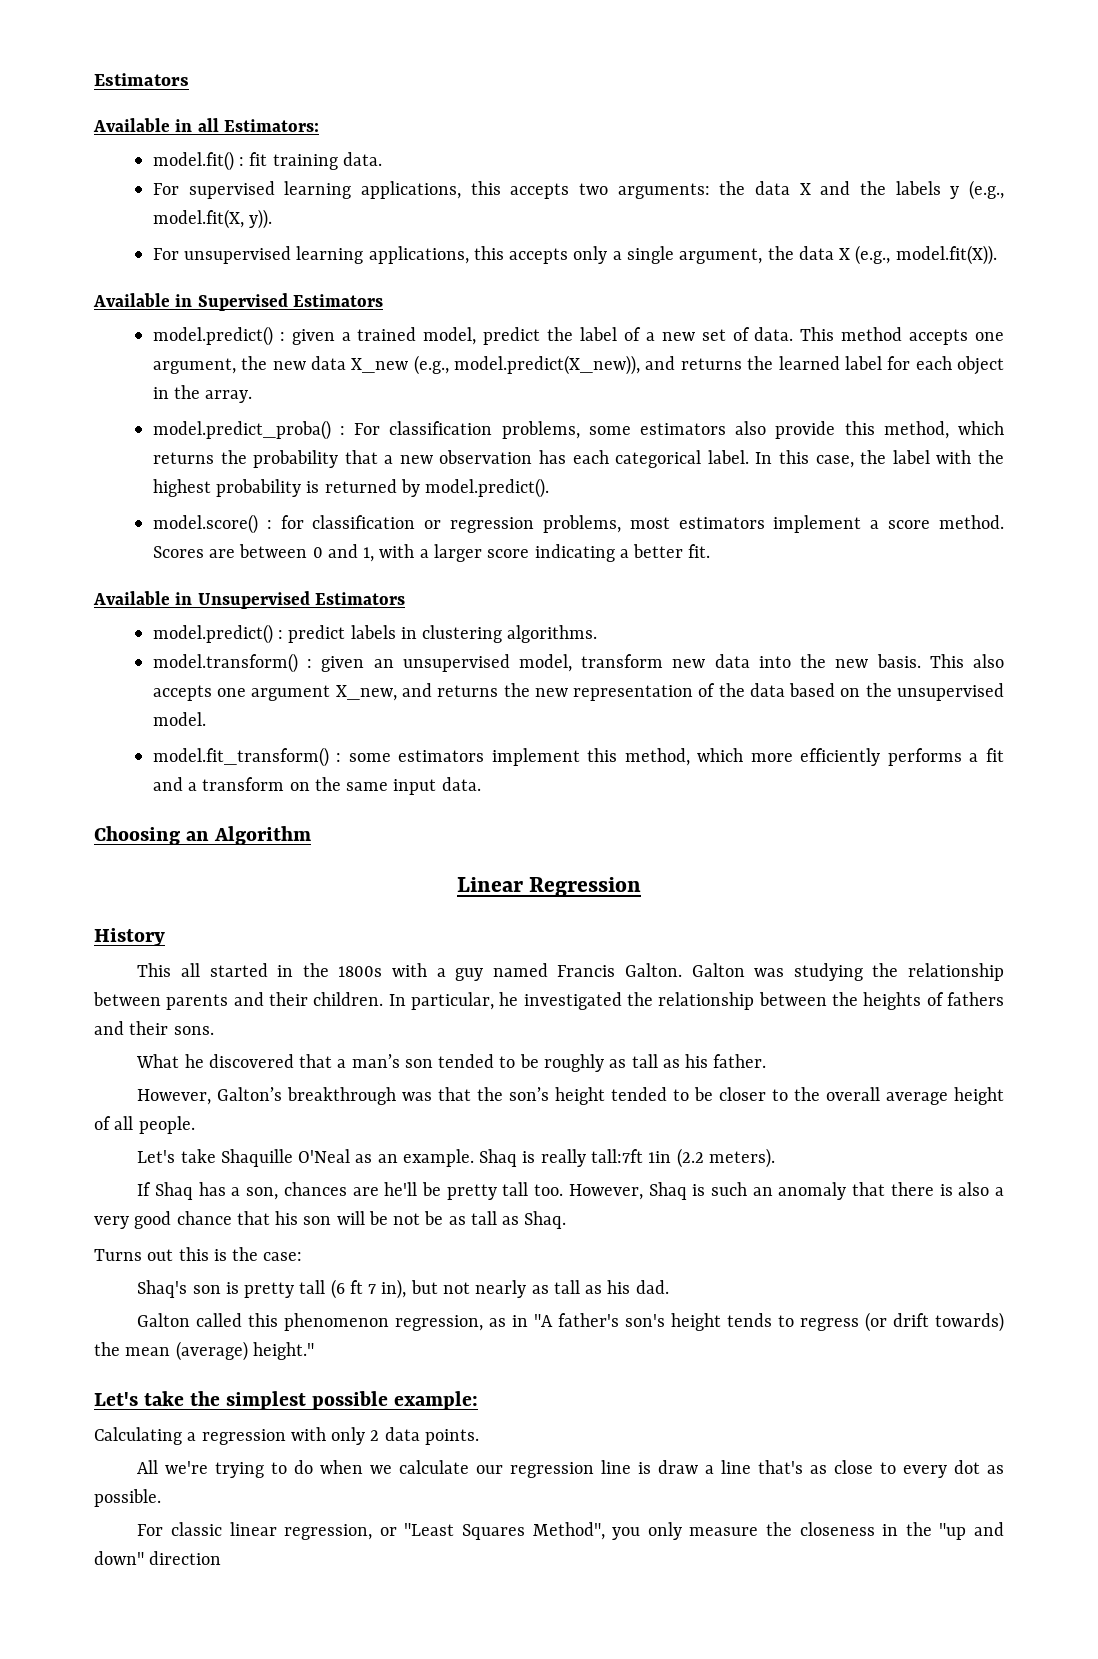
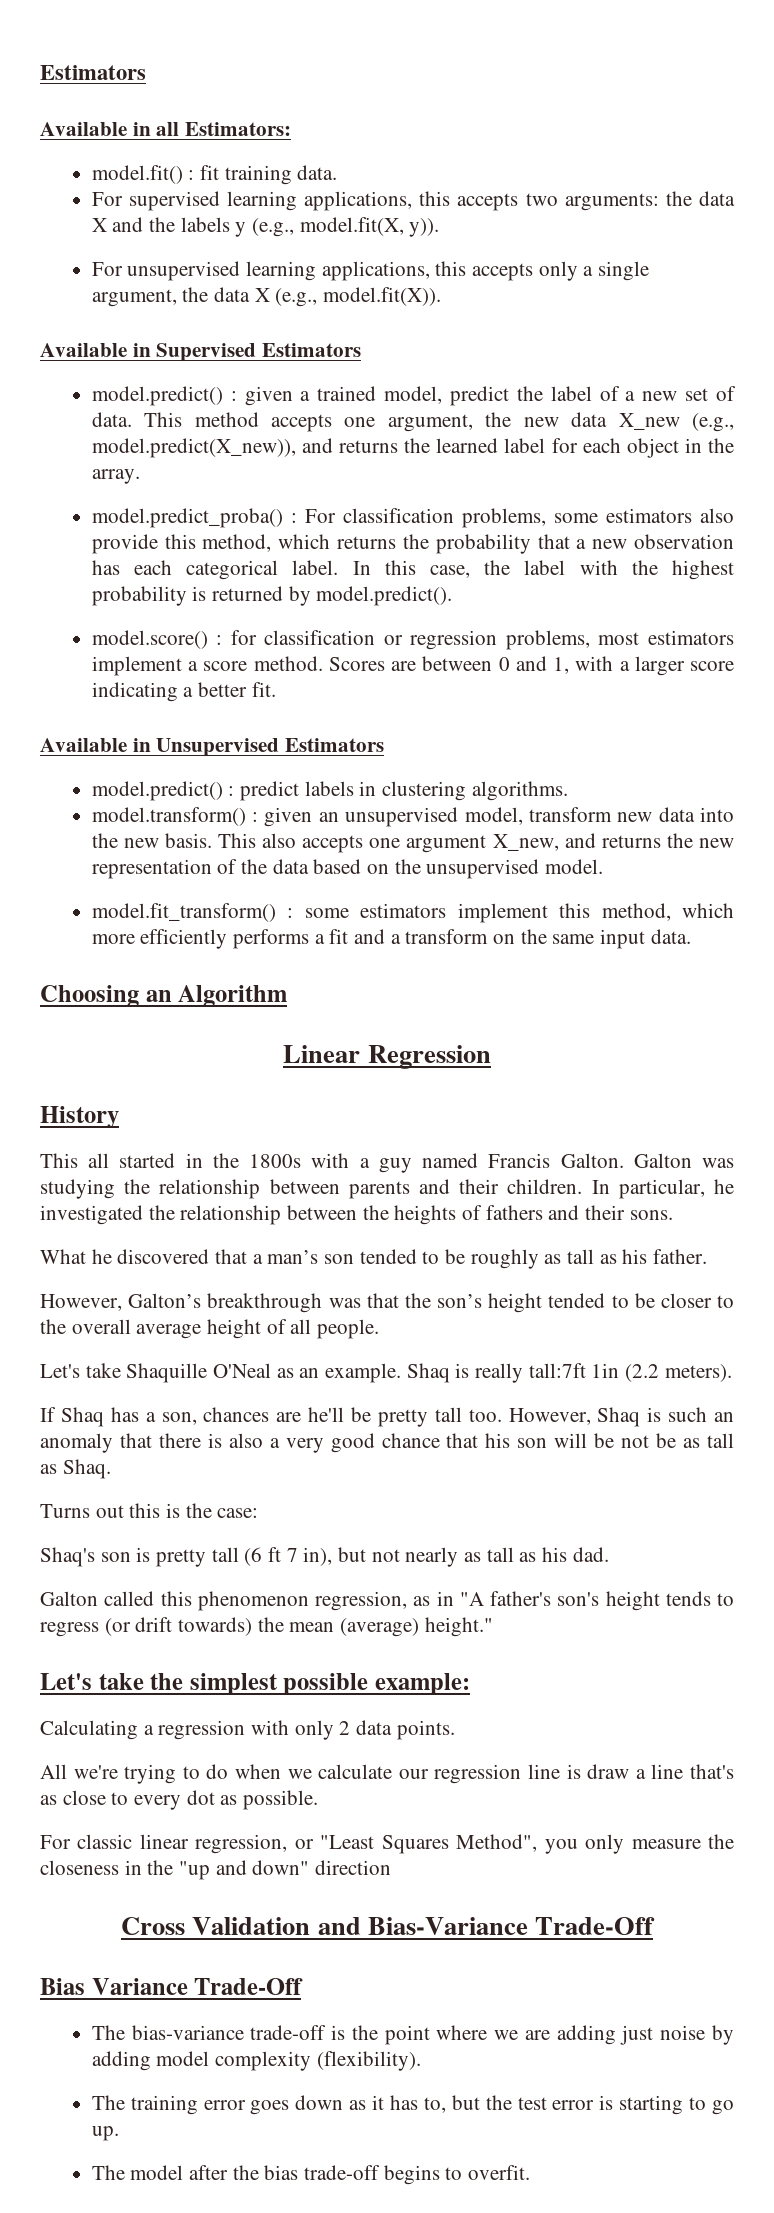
(222, 1558) none -> [121,1917,655,1935] [40,1978,304,1995] [91,2025,734,2045] [91,2051,421,2071] [91,2095,734,2115] [91,2126,119,2141] [91,2165,531,2185] // Cross Validation and Bias-Variance Trade-Off // Bias Variance Trade-Off // The bias-variance trade-off is the point where we are adding just noise by adding model complexity (flexibility). // The training error goes down as it has to, but the test error is starting to go up. // The model after the bias trade-off begins to overfit.

